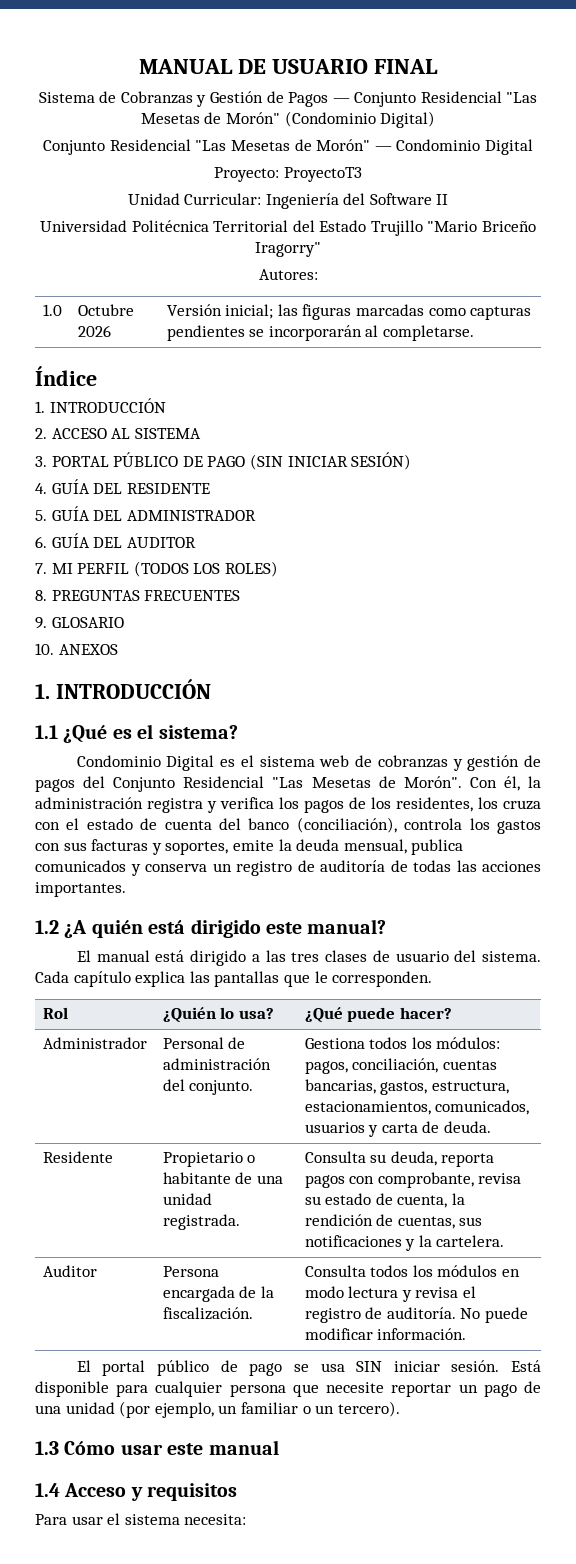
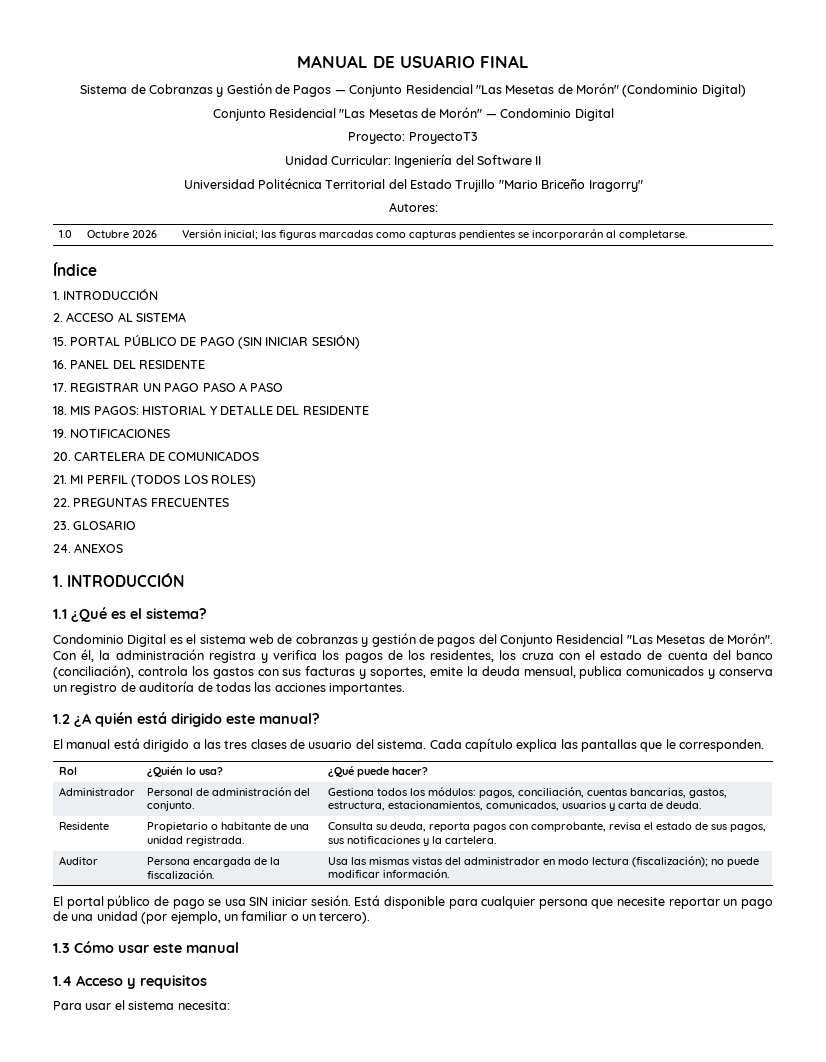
[35,456,47,467] 3. -> [53,337,67,346] 15.
[35,479,210,494] [35,506,256,521] [35,533,196,548] [35,563,47,574] 4. GUÍA DEL RESIDENTE // 5. GUÍA DEL ADMINISTRADOR // 6. GUÍA DEL AUDITOR // 7. -> [53,359,206,369] [53,382,284,392] [53,405,369,415] [53,428,171,438] [53,451,260,461] [53,475,67,484] 16. PANEL DEL RESIDENTE // 17. REGISTRAR UN PAGO PASO A PASO // 18. MIS PAGOS: HISTORIAL Y DETALLE DEL RESIDENTE // 19. NOTIFICACIONES // 20. CARTELERA DE COMUNICADOS // 21.
[35,590,47,601] 8. -> [53,498,70,507] 22.
[35,617,47,629] 9. -> [53,521,70,530] 23.
[35,643,54,655] 10. -> [53,544,71,553] 24.
[304,1193,466,1208] [304,1214,455,1229] su estado de cuenta, la rendición de cuentas, -> [643,822,766,832] el estado de sus pagos,
[304,1265,521,1277] [304,1286,477,1302] [304,1307,481,1323] Consulta todos los módulos en modo lectura y revisa el registro de auditoría. No -> [327,856,724,867] Usa las mismas vistas del administrador en modo lectura (fiscalización); no

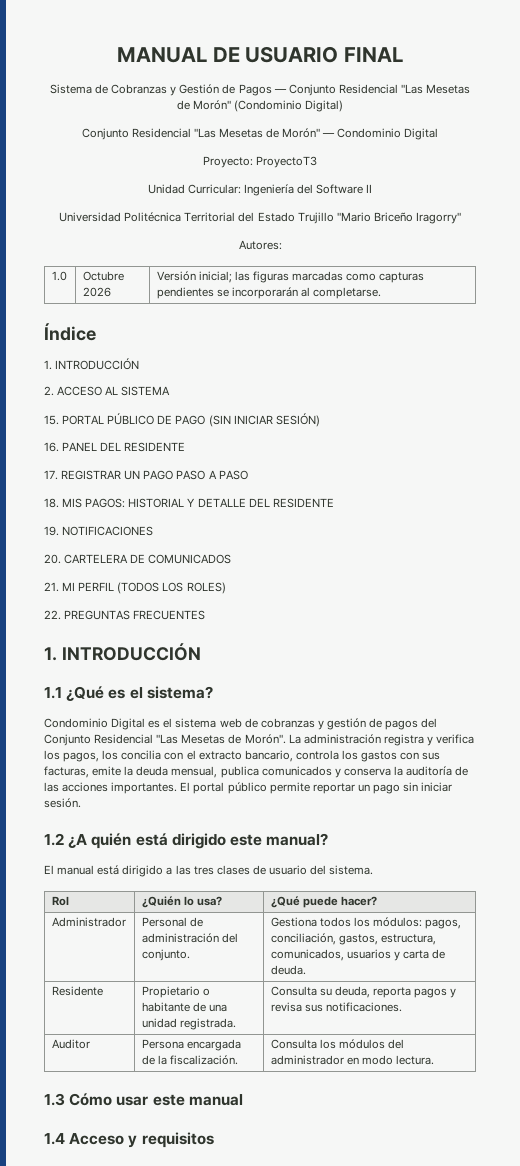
[53,520,137,530] [53,543,124,553] // 23. GLOSARIO // 24. ANEXOS -> (206, 615) none
[53,649,111,662] Con él, la -> [288,734,301,744] La
[344,650,774,663] [53,665,134,679] pagos de los residentes, los cruza con el estado de cuenta del banco (conciliación), -> [63,750,293,762] pagos, los concilia con el extracto bancario,
[305,666,426,679] facturas y soportes, -> [44,766,89,778] facturas,
[53,682,136,695] un registro de -> [393,766,403,776] la
[215,682,251,692] todas -> (469, 771) none
(405, 689) none -> [180,782,453,794] [44,798,81,808] El portal público permite reportar un pago sin iniciar sesión.
[429,738,765,752] Cada capítulo explica las pantallas que le corresponden. -> (374, 870) none
[586,788,686,798] cuentas bancarias, -> (336, 939) none
[387,801,483,811] estacionamientos, -> (436, 939) none
[508,822,766,832] [327,836,496,846] con comprobante, revisa el estado de sus pagos, sus notificaciones y la cartelera. -> [450,988,457,998] [270,1002,402,1012] y revisa sus notificaciones.
[327,856,759,867] [327,869,449,878] [53,895,774,909] [53,911,371,924] Usa las mismas vistas del administrador en modo lectura (fiscalización); no puede modificar información. // El portal público de pago se usa SIN iniciar sesión. Está disponible para cualquier persona que necesite reportar un pago de una unidad (por ejemplo, un familiar o un tercero). -> [270,1039,405,1049] [270,1055,435,1065] Consulta los módulos del administrador en modo lectura.
[53,1000,230,1010] // Para usar el sistema necesita: -> (214, 1140) none

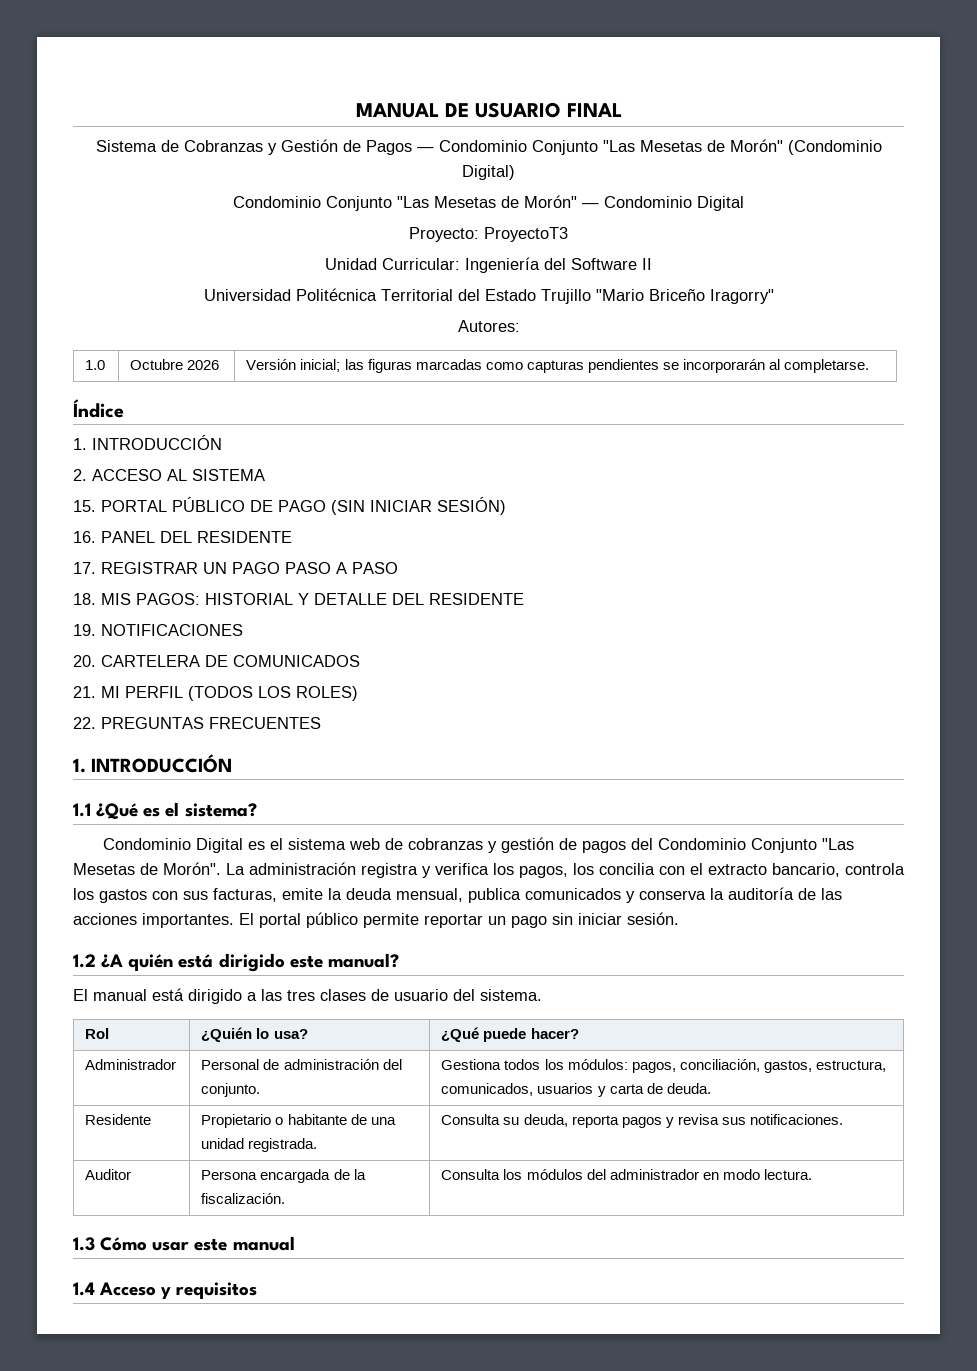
[288,84,398,96] Conjunto Residencial -> [438,140,598,155] Condominio Conjunto
[81,128,191,140] Conjunto Residencial -> [233,196,392,211] Condominio Conjunto
[44,734,154,746] Conjunto Residencial -> [658,838,818,853] Condominio Conjunto

